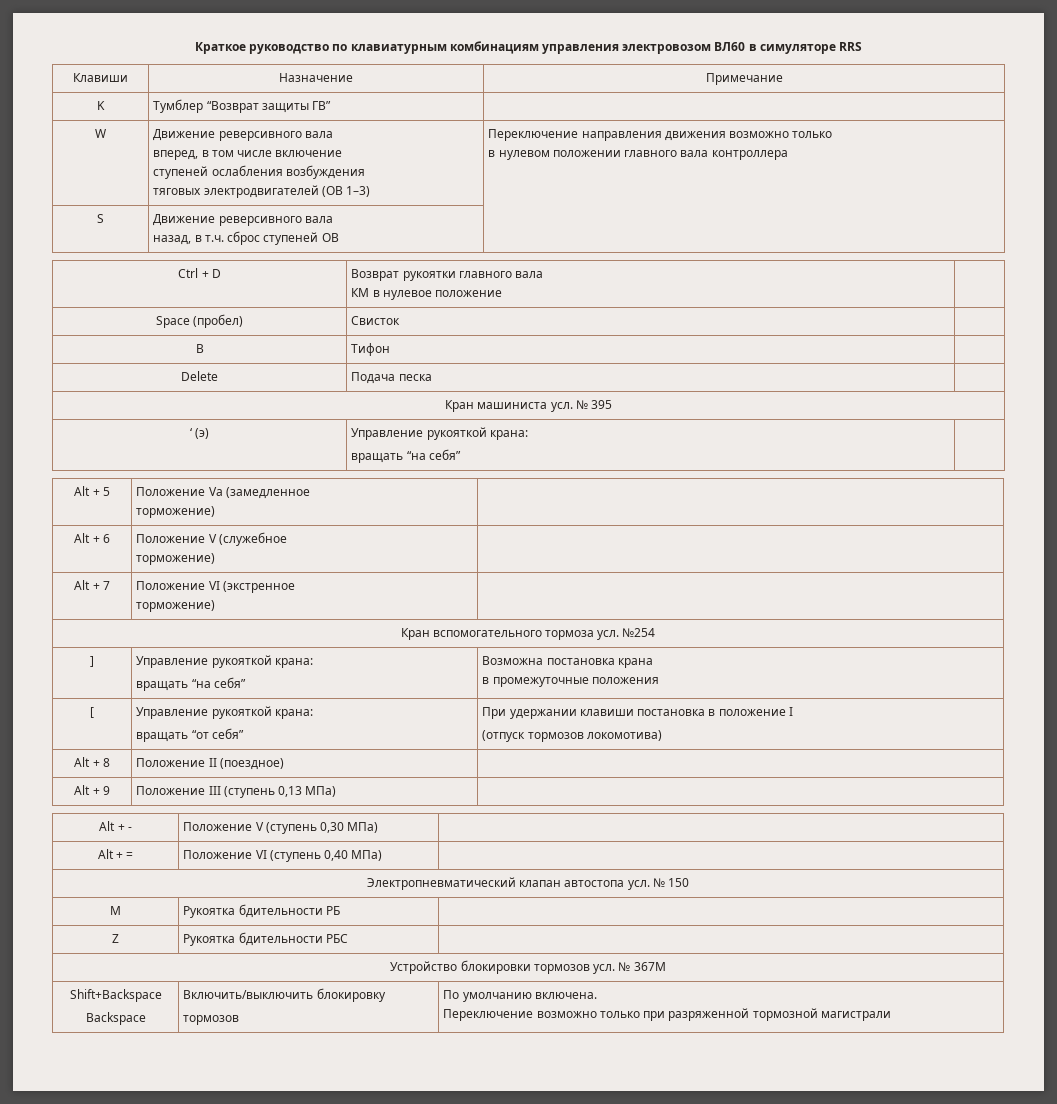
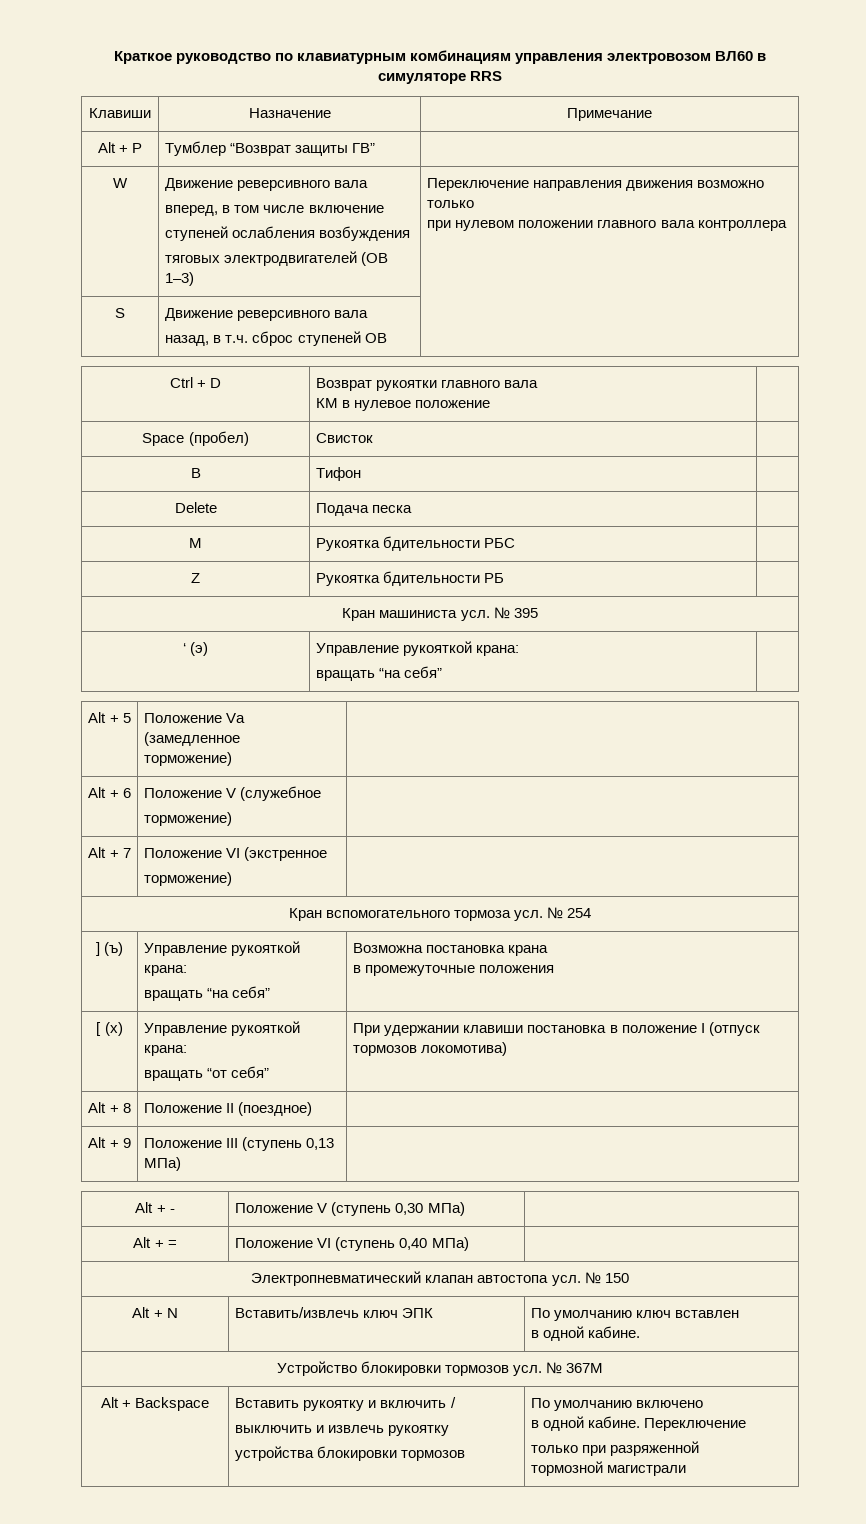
[97,101,105,110] K -> [97,142,143,153] Alt + P
[488,150,496,157] в -> [427,220,452,231] при
(432, 377) none -> [189,538,202,548] [316,536,516,551] [191,573,200,583] [316,571,505,586] // M | Рукоятка бдительности РБС | // Z | Рукоятка бдительности РБ |
[622,628,656,637] №254 -> [547,907,592,919] № 254
(94, 661) none -> [104,942,124,956] (ъ)
(94, 712) none -> [104,1022,123,1036] (х)
(793, 711) // -> (705, 1028) none
[110,906,121,915] [183,904,340,918] [112,934,119,943] [183,932,348,946] M | Рукоятка бдительности РБ | // Z | Рукоятка бдительности РБС | -> [132,1307,178,1318] [235,1307,434,1318] [531,1308,740,1321] [531,1326,641,1341] Alt + N | Вставить/извлечь ключ ЭПК | По умолчанию ключ вставлен // в одной кабине.
[69,989,162,1002] Shift+Backspace // -> [100,1397,131,1408] Alt +
[183,988,386,1002] Включить/выключить блокировку // -> [235,1397,456,1411] [235,1425,450,1436] [235,1446,398,1461] Вставить рукоятку и включить / // выключить и извлечь рукоятку // устройства блокировки
[534,992,597,999] [443,1009,597,1021] включена. // Переключение возможно -> [636,1400,704,1408] [531,1416,747,1431] включено // в одной кабине. Переключение //
(750, 1014) none -> (700, 1448) //

